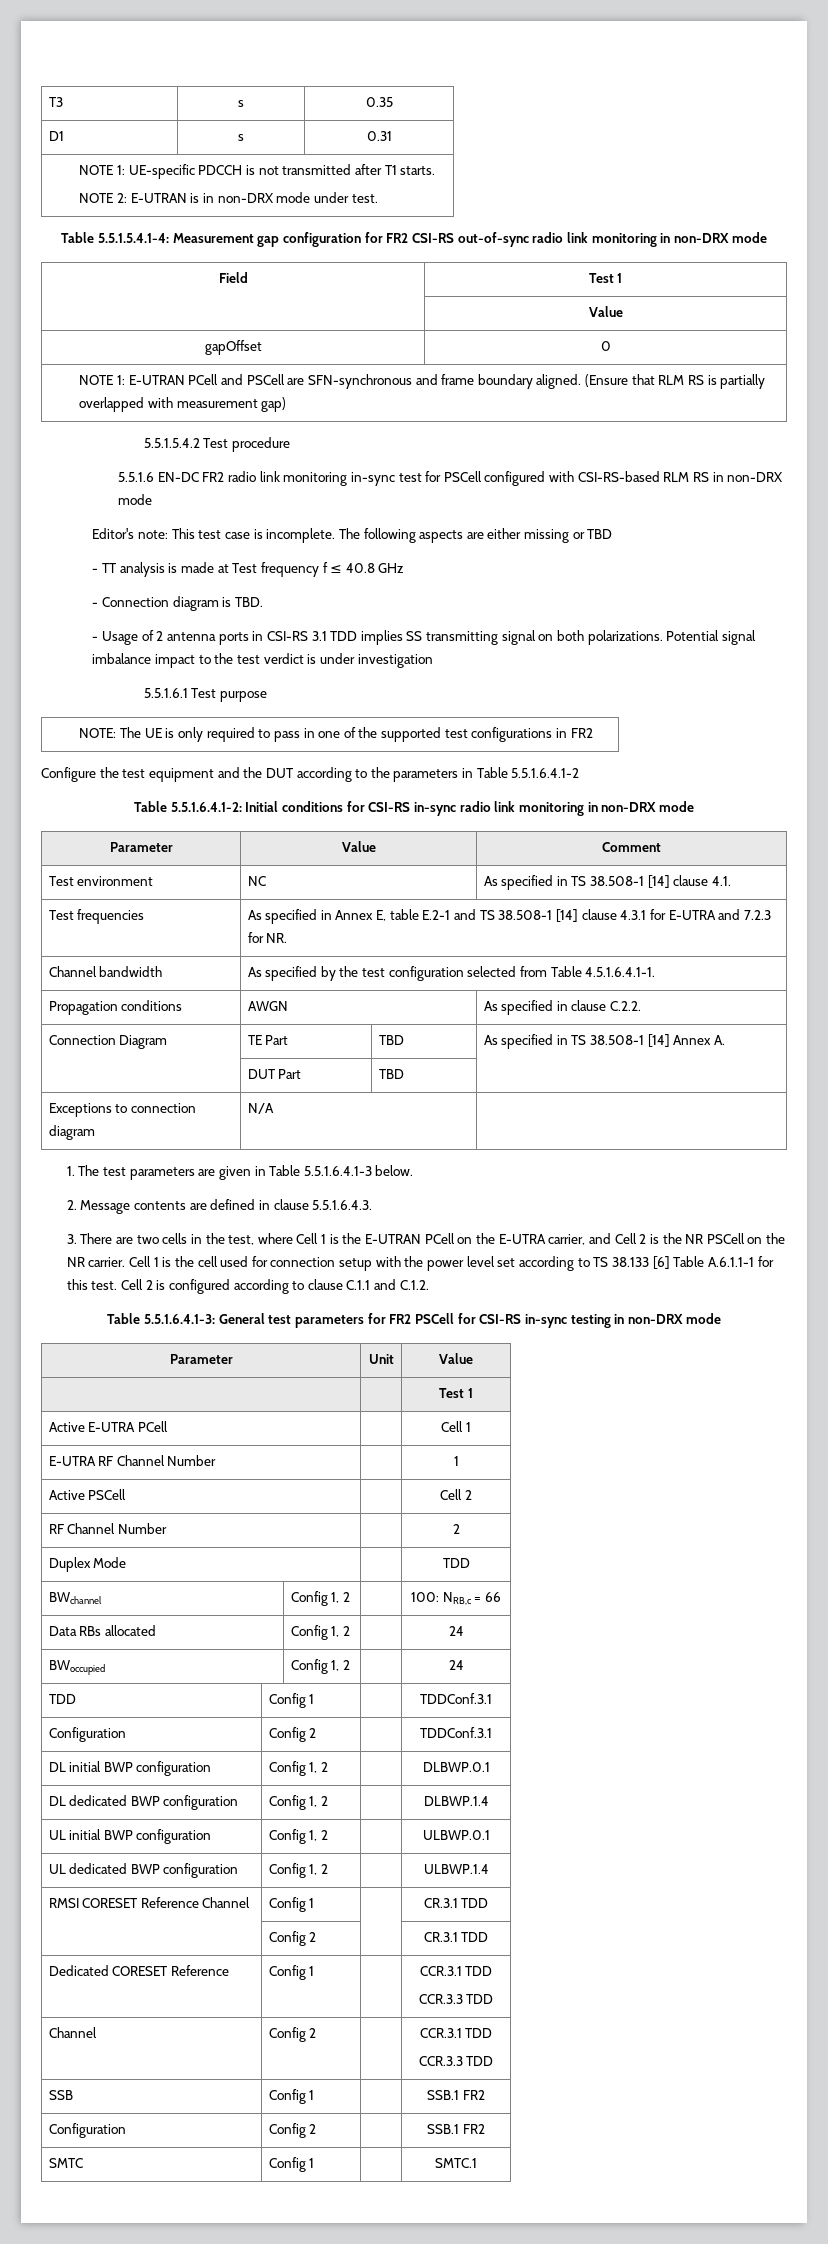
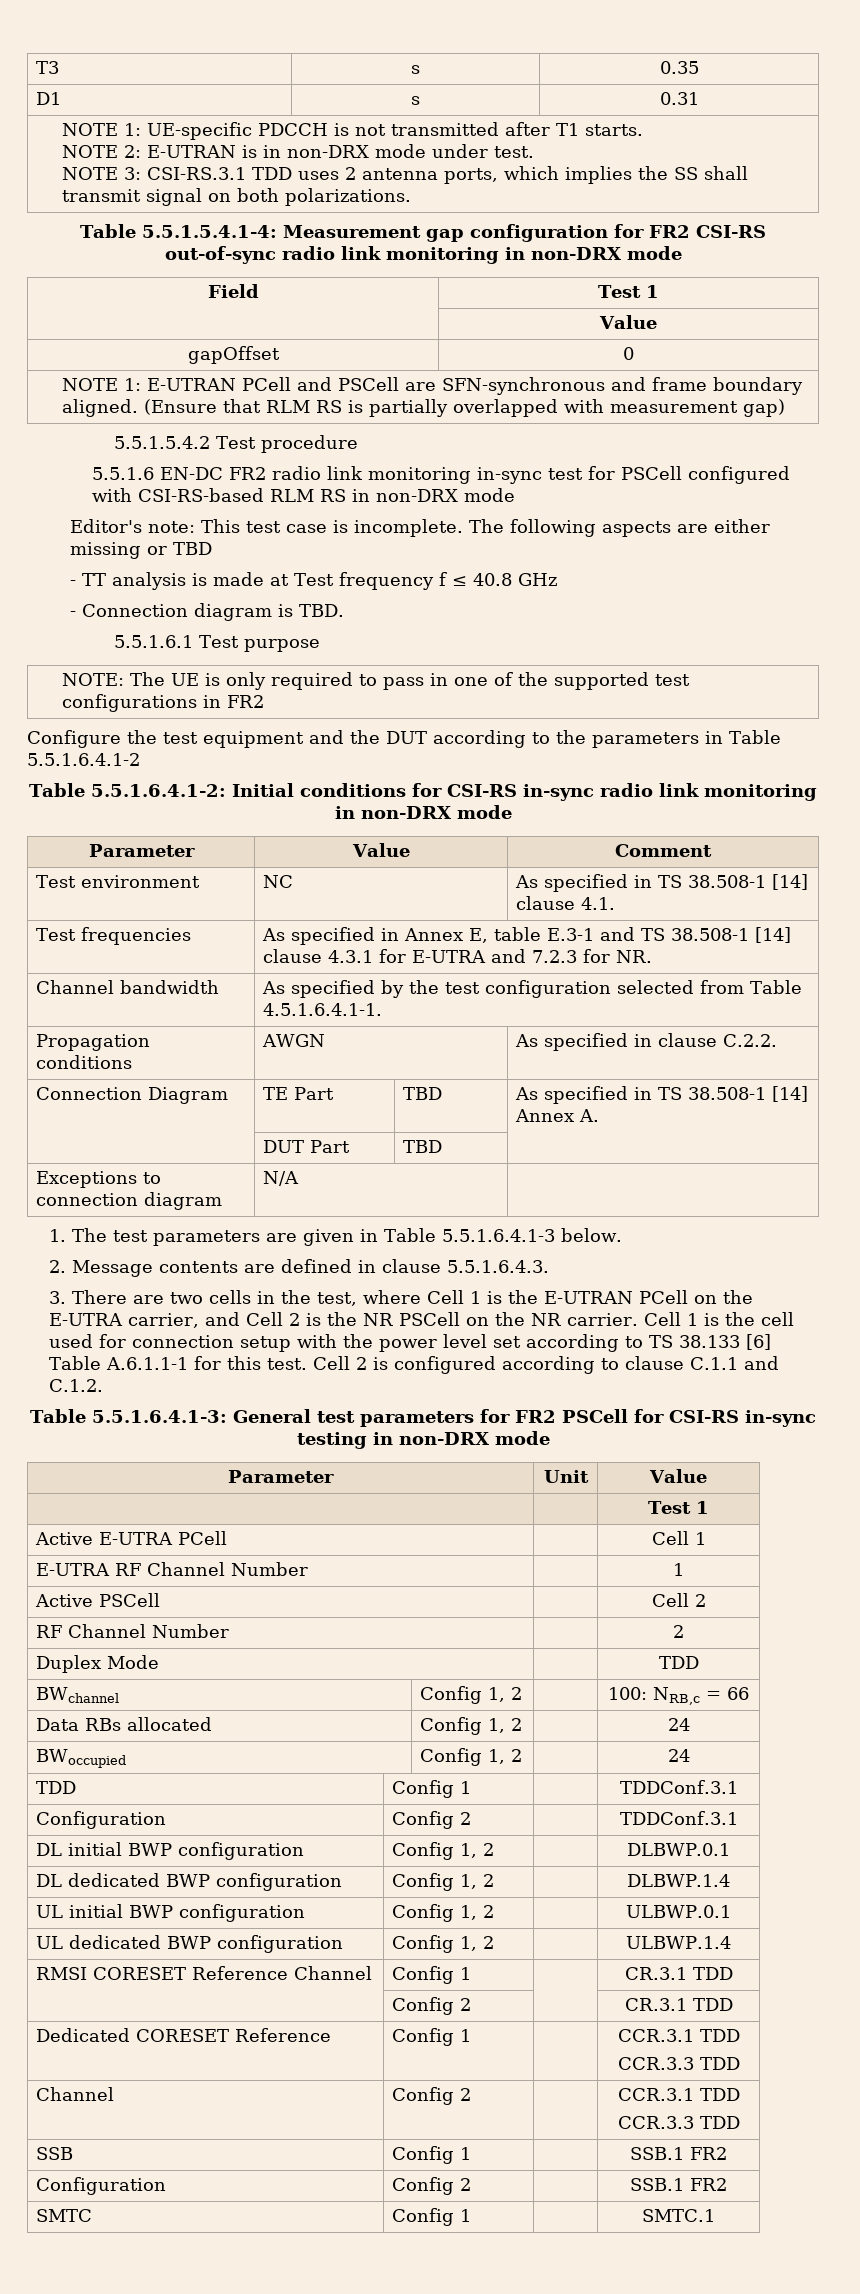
(378, 198) none -> [62,166,749,184] [62,188,412,206] // NOTE 3: CSI-RS.3.1 TDD uses 2 antenna ports, which implies the SS shall transmit signal on both polarizations.
[92,630,756,645] [92,653,433,668] // - Usage of 2 antenna ports in CSI-RS 3.1 TDD implies SS transmitting signal on both polarizations. Potential signal imbalance impact to the test verdict is under investigation -> (345, 610) none
[422,910,451,920] E.2-1 -> [547,928,595,941] E.3-1

